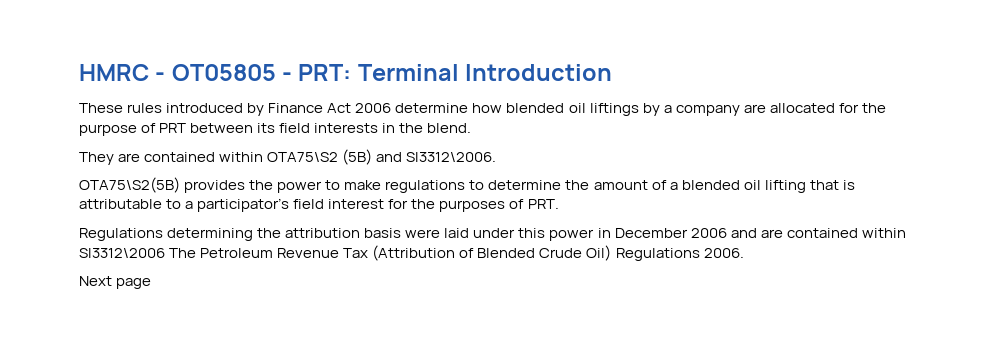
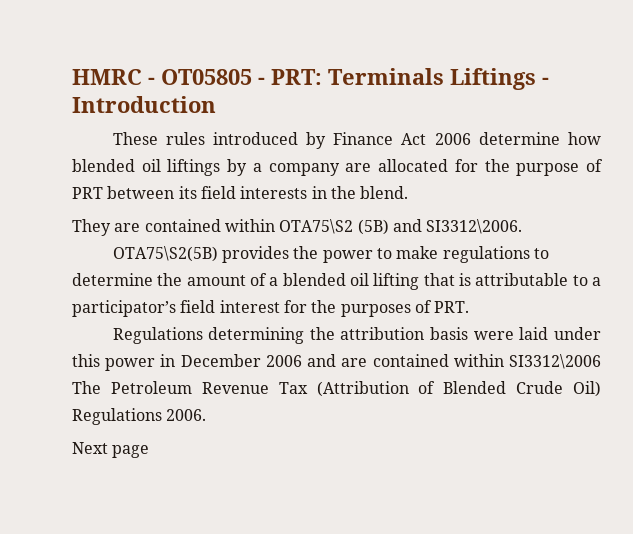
[357,64,459,81] Terminal -> [328,68,549,90] Terminals Liftings -

